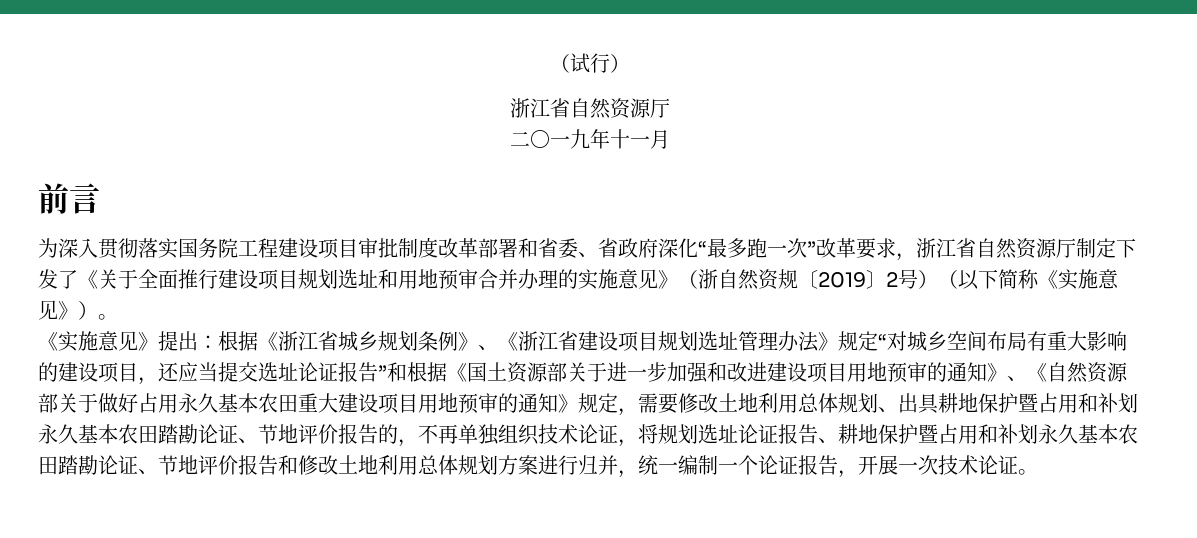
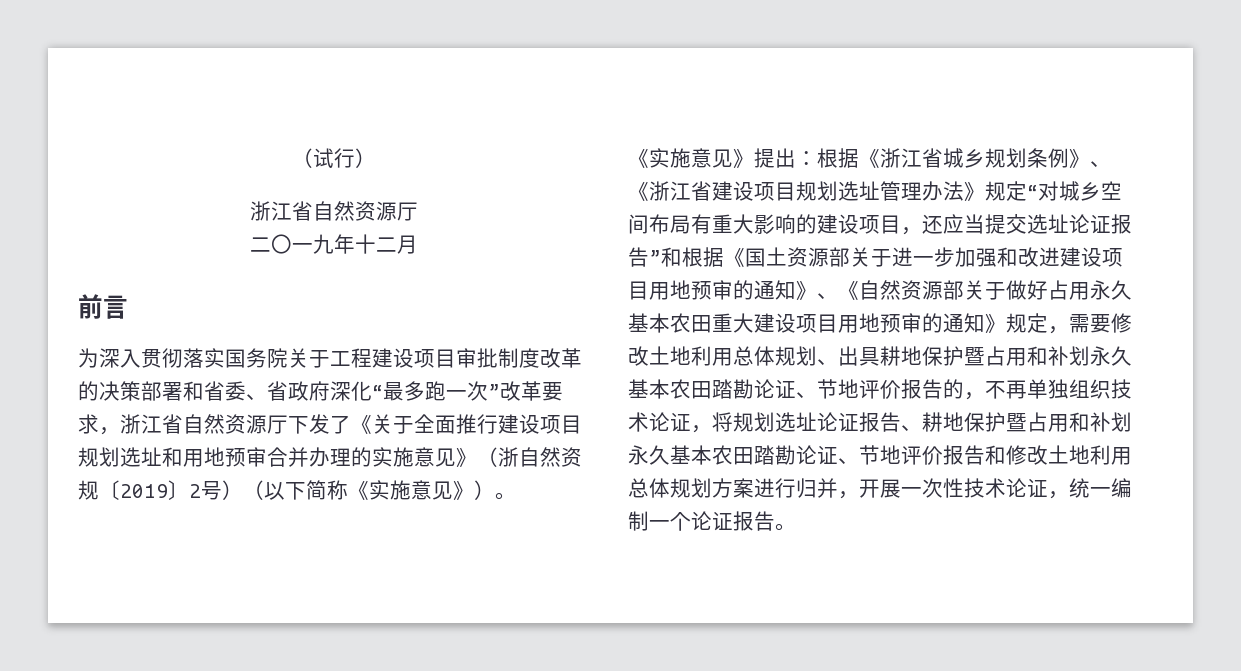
[630,136,650,147] 一 -> [376,237,397,252] 二
(238, 248) none -> [288,348,330,368] 关于
(478, 248) none -> [78,381,141,401] 的决策
[1076,238,1116,258] 制定 -> (288, 424) none
(638, 474) none -> [859,478,1069,499] 开展一次性技术论证，
[838,455,1018,478] ，开展一次技术论证 -> (775, 521) none

